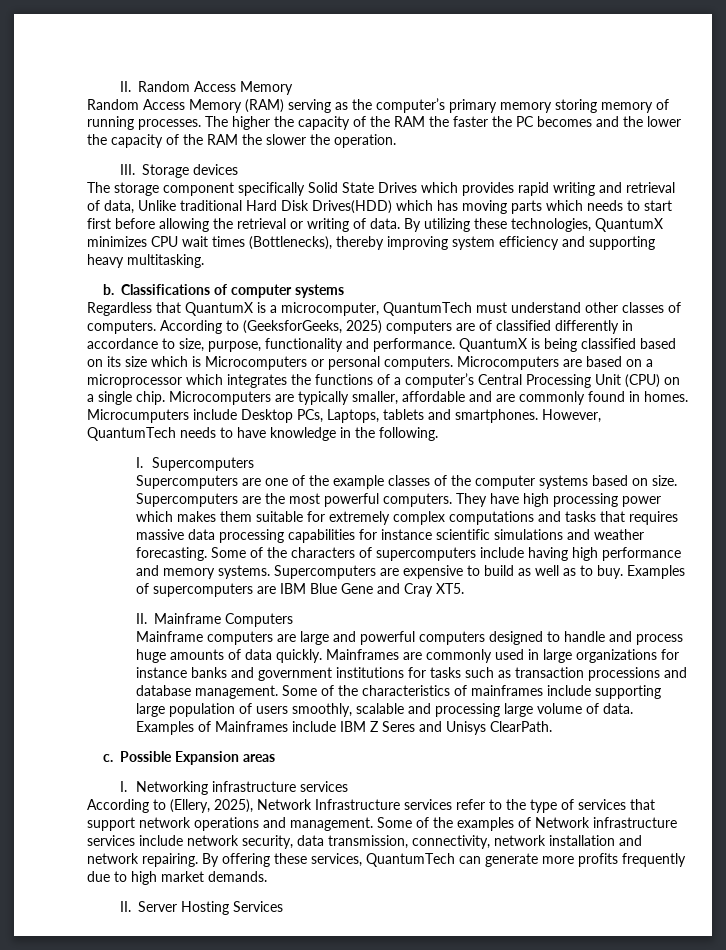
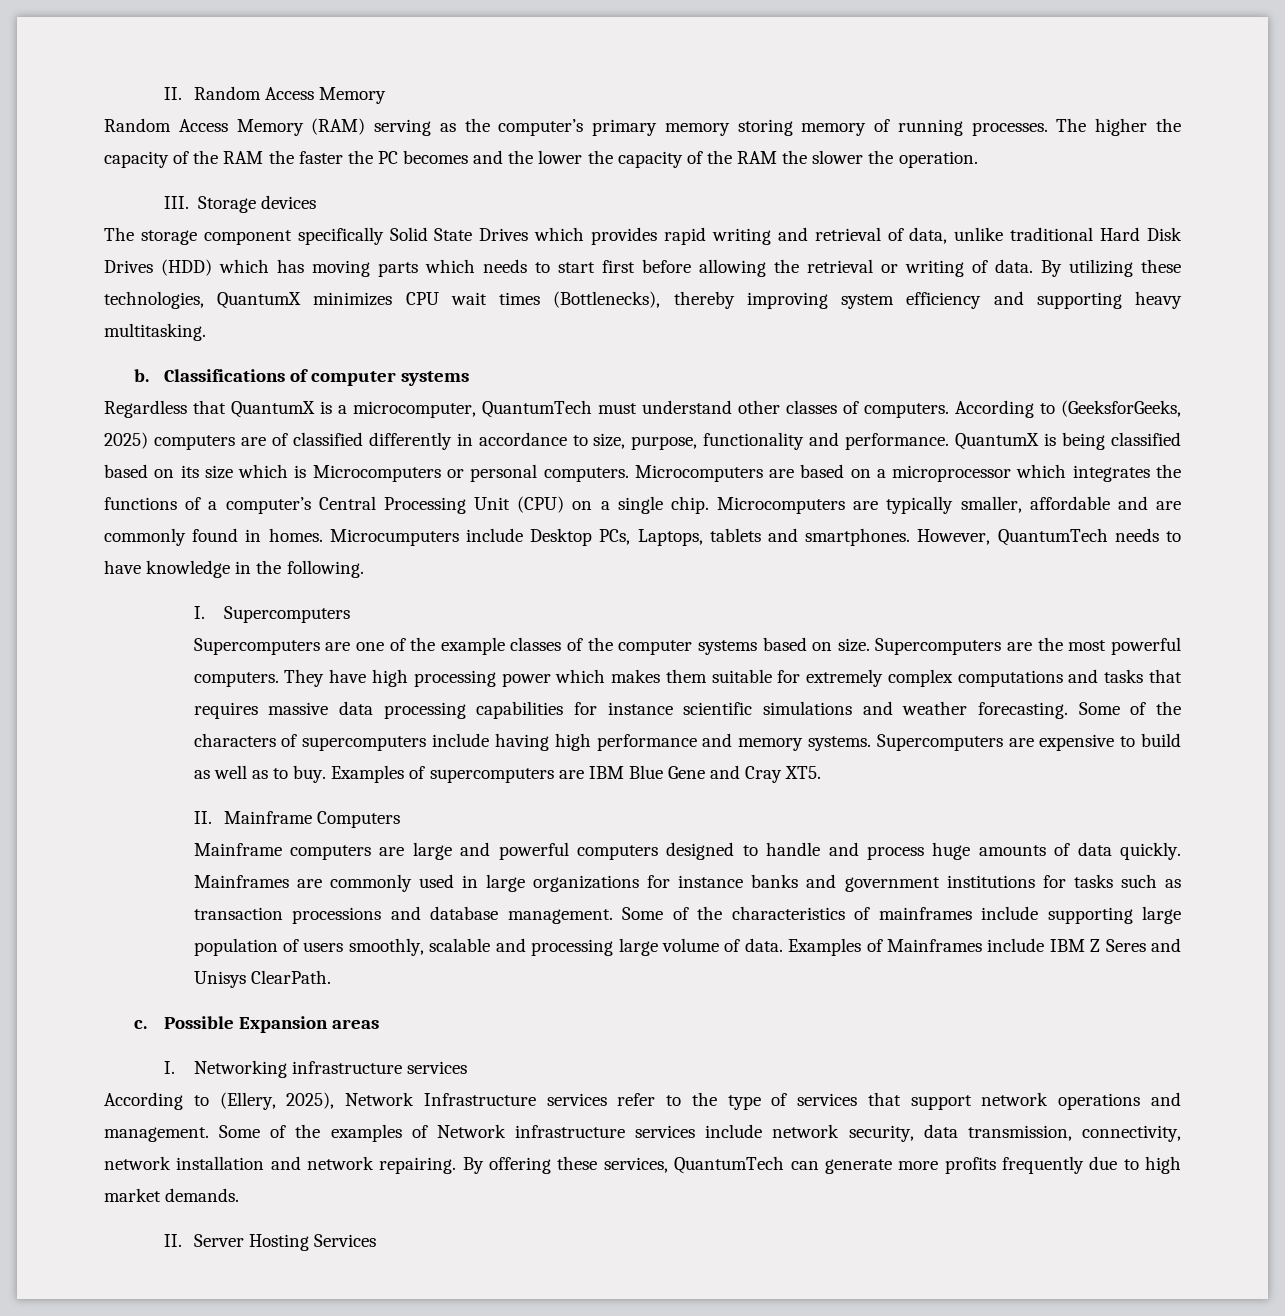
[138,200,176,211] Unlike -> [954,227,1004,241] unlike
[312,200,392,214] Drives(HDD) -> [104,259,212,276] Drives (HDD)

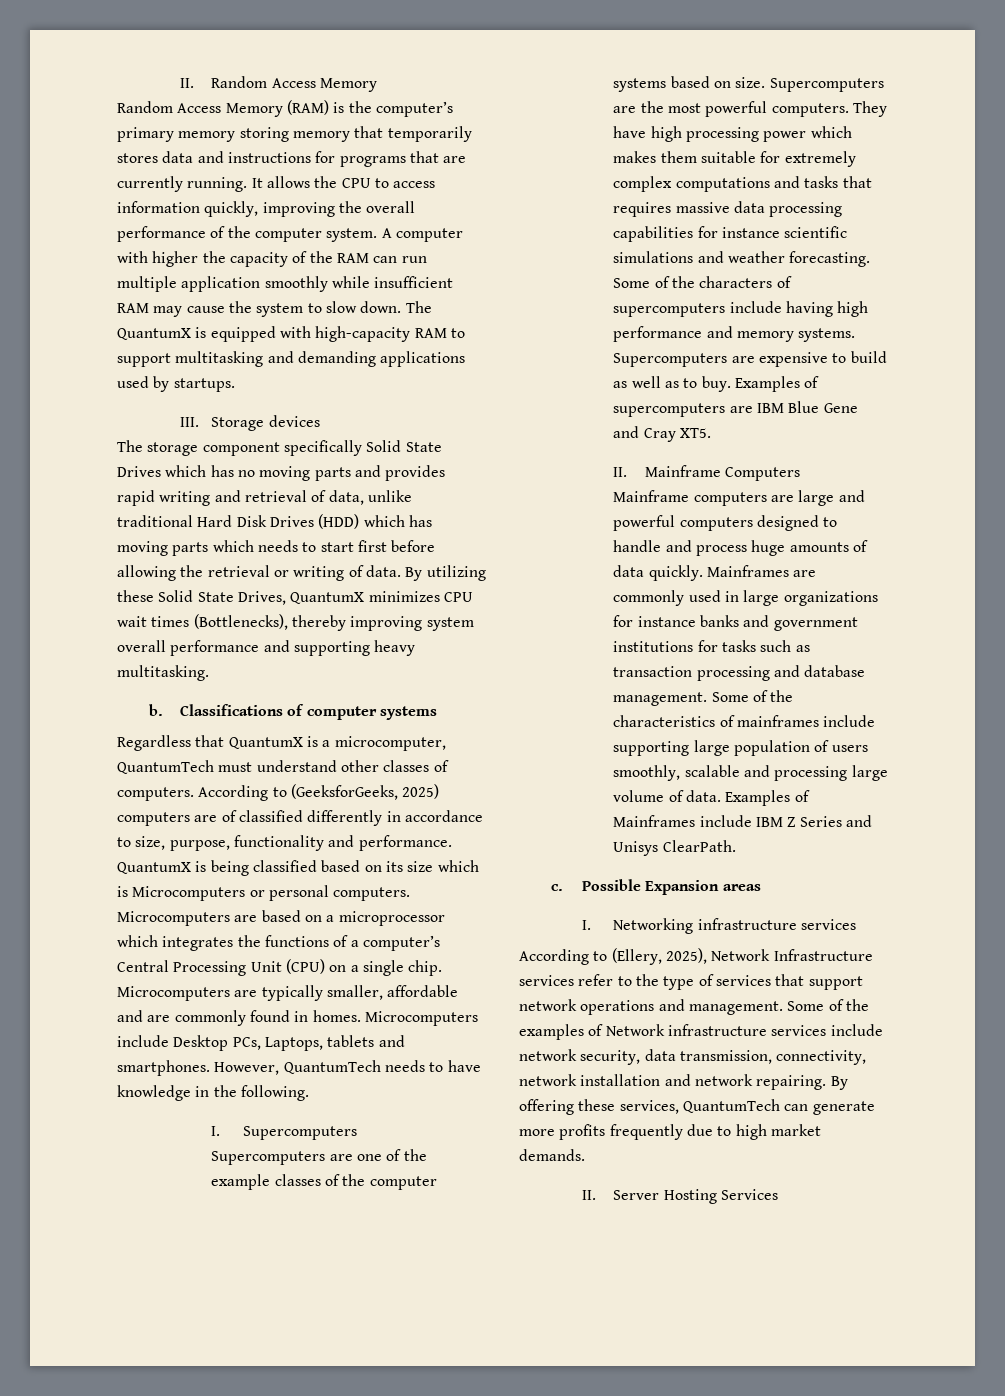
[374,119,456,136] serving as -> [333,102,345,113] is
[874,118,1087,136] of running processes. The -> [354,126,472,142] [117,151,467,167] [117,176,436,192] [117,201,416,217] [117,226,463,242] [117,251,148,263] that temporarily stores data and instructions for programs that are currently running. It allows the CPU to access information quickly, improving the overall performance of the computer system. A computer with
[268,150,978,168] the faster the PC becomes and the lower the capacity of the RAM the slower the operation. -> [373,256,427,263] [117,276,454,292] [117,301,432,317] [117,326,465,342] [117,351,466,367] [117,376,235,392] can run multiple application smoothly while insufficient RAM may cause the system to slow down. The QuantumX is equipped with high-capacity RAM to support multitasking and demanding applications used by startups.
(585, 234) none -> [210,465,381,481] has no moving parts and
[104,291,204,309] technologies, -> [158,590,286,605] Solid State Drives,
[906,292,982,309] efficiency -> [117,640,260,656] overall performance
[329,529,459,546] Microcumputers -> [364,1011,478,1026] Microcomputers
[292,907,382,924] processions -> [696,666,770,681] processing
[1105,939,1146,952] Seres -> [799,816,842,827] Series

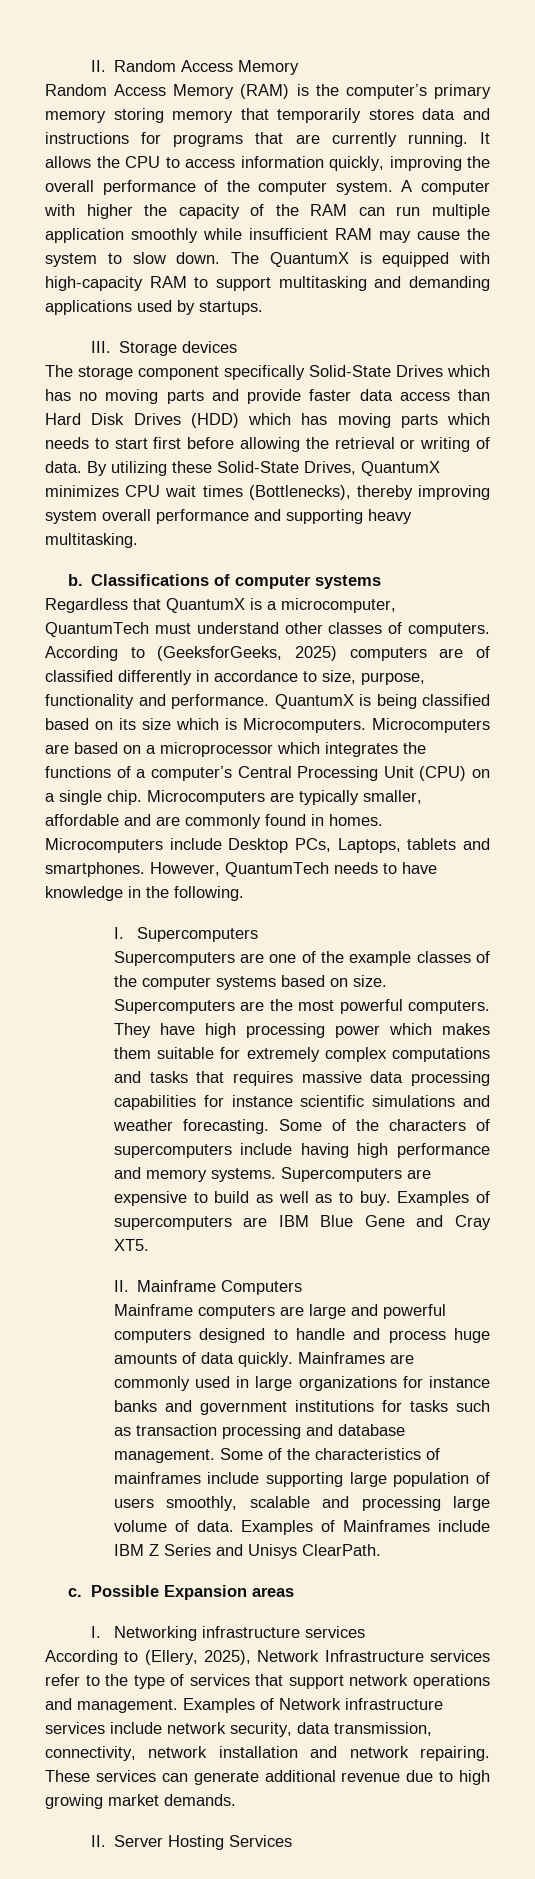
[366,440,442,452] Solid State -> [309,365,391,377] Solid-State
[385,465,446,481] [117,490,412,506] [117,515,193,527] provides rapid writing and retrieval of data, unlike traditional -> [247,389,490,404] provide faster data access than
[158,590,234,602] Solid State -> [217,461,299,473] Solid-State
[132,885,411,901] Microcomputers or personal computers. -> [243,718,366,733] Microcomputers.
[787,999,869,1011] [519,1024,584,1040] Some of the examples -> [183,1698,255,1713] Examples
[830,1076,848,1090] [519,1099,875,1115] [519,1124,683,1140] By offering these services, QuantumTech can generate more profits frequently -> [45,1770,401,1785] These services can generate additional revenue
(767, 1132) none -> [45,1794,103,1809] growing

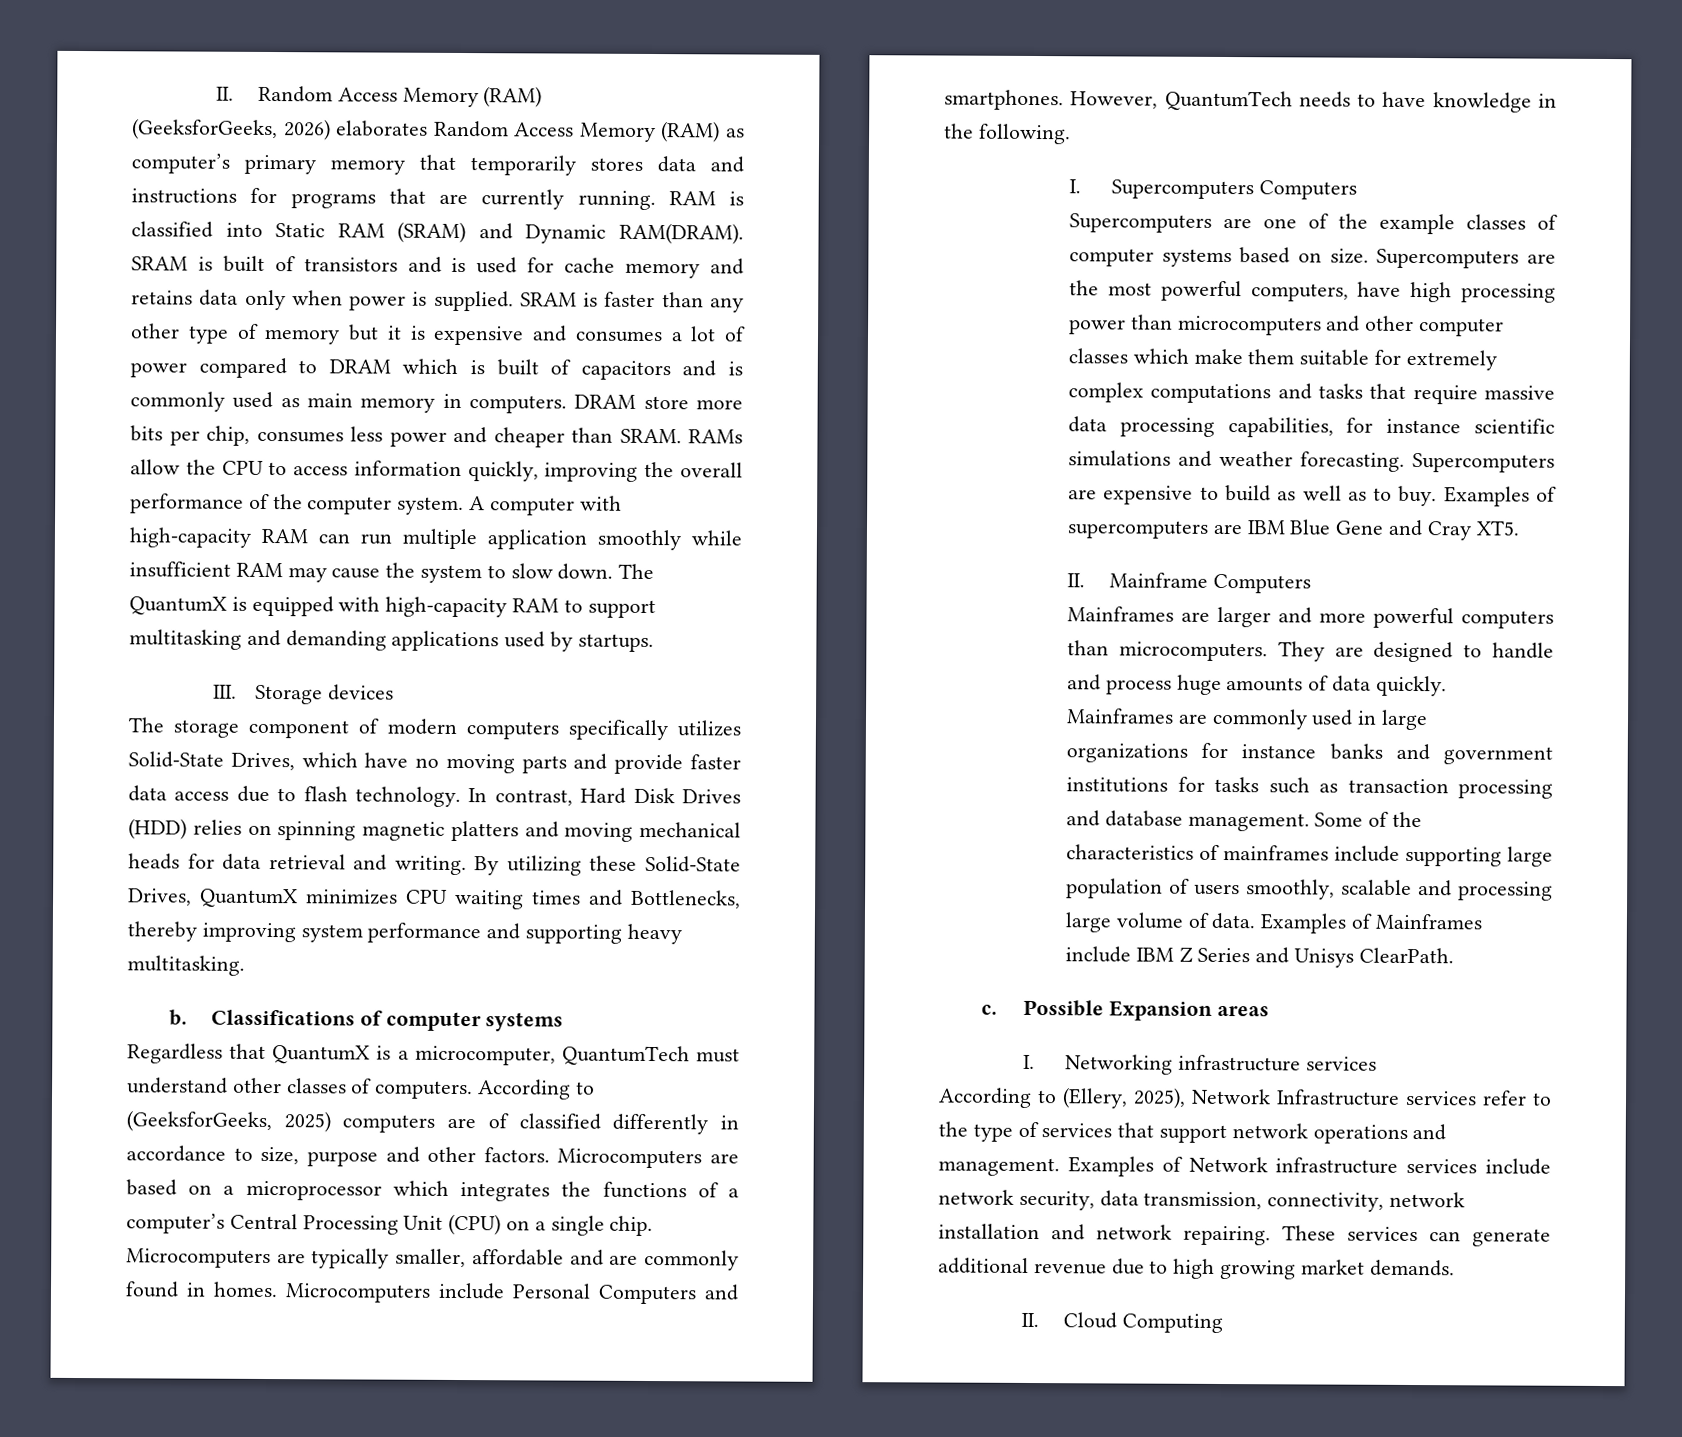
[45,84,339,99] // Random Access Memory (RAM) is the -> [483,86,543,108] [132,118,745,143] (RAM) // (GeeksforGeeks, 2026) elaborates Random Access Memory (RAM) as
[113,108,234,123] storing memory -> (405, 167) none
[480,132,491,144] [45,156,91,168] It allows -> [668,191,744,206] [131,221,744,245] [131,255,745,279] [131,289,744,313] [130,323,746,346] [130,357,744,381] [130,391,743,414] [130,425,743,448] [130,459,180,475] RAM is classified into Static RAM (SRAM) and Dynamic RAM(DRAM). SRAM is built of transistors and is used for cache memory and retains data only when power is supplied. SRAM is faster than any other type of memory but it is expensive and consumes a lot of power compared to DRAM which is built of capacitors and is commonly used as main memory in computers. DRAM store more bits per chip, consumes less power and cheaper than SRAM. RAMs allow
[86,204,299,219] higher the capacity of the -> [129,527,251,548] high-capacity
[224,365,490,380] [45,389,71,401] specifically Solid-State Drives which has -> [358,718,741,741] [128,751,409,771] of modern computers specifically utilizes Solid-State Drives, which have
[458,389,490,401] [45,413,490,428] [45,437,491,452] [45,461,82,473] than Hard Disk Drives (HDD) which has moving parts which needs to start first before allowing the retrieval or writing of data. -> [236,785,741,808] [128,818,741,842] [128,853,467,876] due to flash technology. In contrast, Hard Disk Drives (HDD) relies on spinning magnetic platters and moving mechanical heads for data retrieval and writing.
[165,485,351,500] wait times (Bottlenecks), -> [454,889,741,910] waiting times and Bottlenecks,
[102,509,151,521] overall -> (363, 933) none
[361,672,425,685] [45,694,490,709] [45,718,366,733] purpose, functionality and performance. QuantumX is being classified based on its size which is Microcomputers. -> [306,1146,550,1167] purpose and other factors.
[228,838,457,853] Desktop PCs, Laptops, tablets -> [512,1283,697,1305] Personal Computers
(258, 934) none -> [1258,180,1357,200] Computers
[113,975,137,987] the -> (1558, 222) none
[408,1000,490,1014] [113,1023,151,1038] computers. They -> [1250,283,1349,302] computers,
[388,1023,491,1035] which makes -> [1130,314,1505,337] [1068,348,1243,365] than microcomputers and other computer classes which make
[232,1071,293,1086] requires -> [1412,384,1478,405] require
[113,1095,196,1110] capabilities -> [1227,417,1334,438] capabilities,
[278,1119,490,1131] [113,1143,490,1158] [113,1167,276,1182] Some of the characters of supercomputers include having high performance and memory systems. -> (1406, 461) none
[113,1304,446,1319] [113,1329,191,1343] Mainframe computers are large and powerful computers -> [1067,606,1554,629] [1067,640,1364,662] Mainframes are larger and more powerful computers than microcomputers. They are
[114,1835,293,1850] Server Hosting Services -> [1063,1312,1223,1334] Cloud Computing

